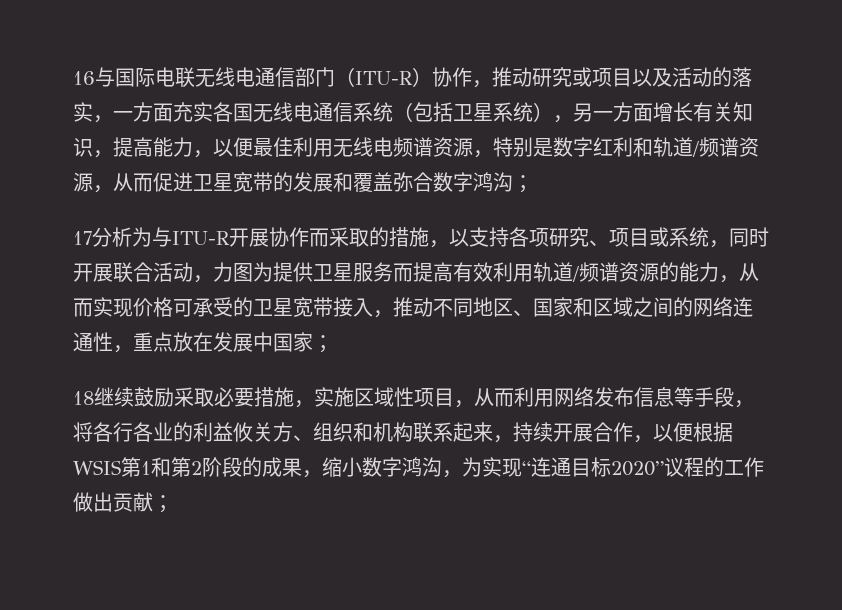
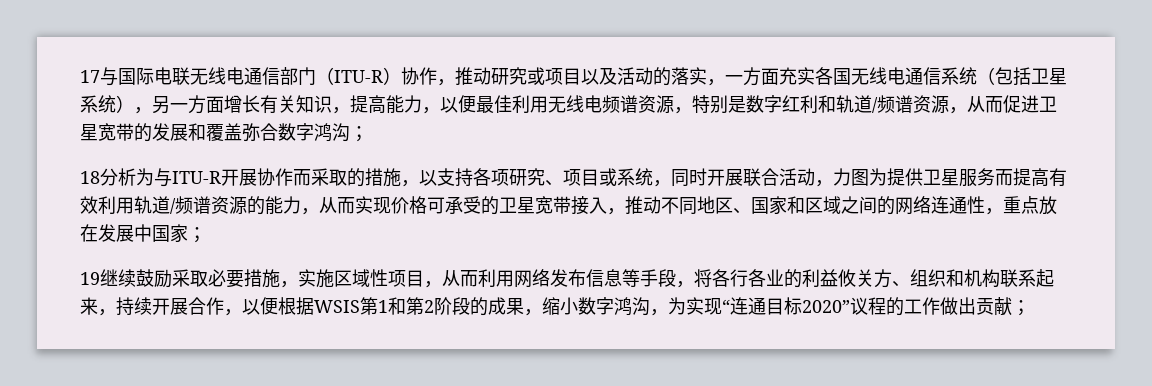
[73,71,95,85] 16 -> [80,70,100,83] 17
[73,231,92,245] 17 -> [80,171,100,184] 18
[73,391,94,405] 18 -> [80,272,100,285] 19

